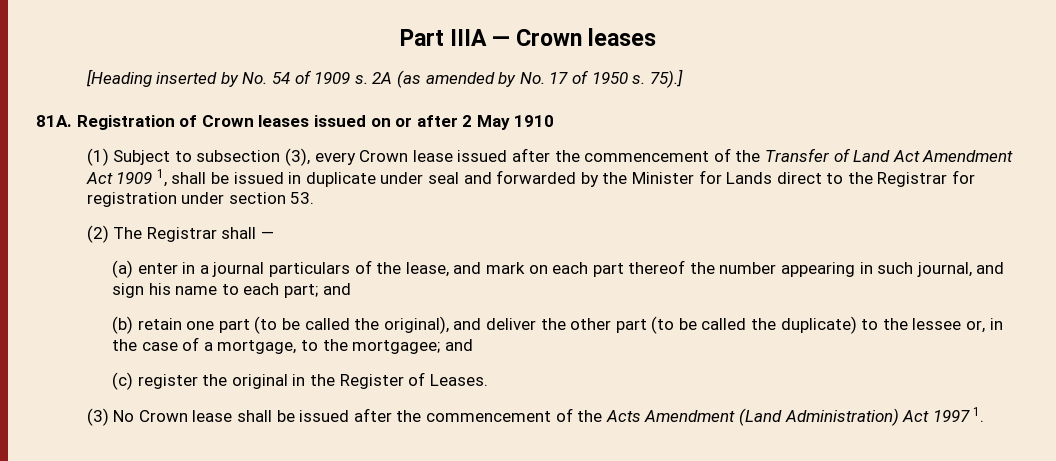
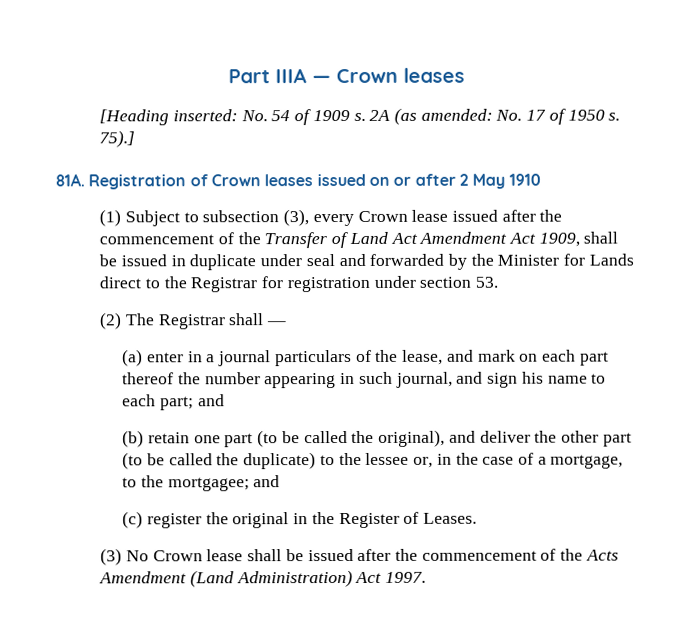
[156,72,239,87] inserted by -> [172,109,238,122] inserted:
[425,72,517,87] amended by -> [420,108,493,121] amended:
[116,169,167,187] 1909 1, -> [538,232,580,247] 1909,
[932,407,985,422] 1997 1. -> [385,571,427,583] 1997.

